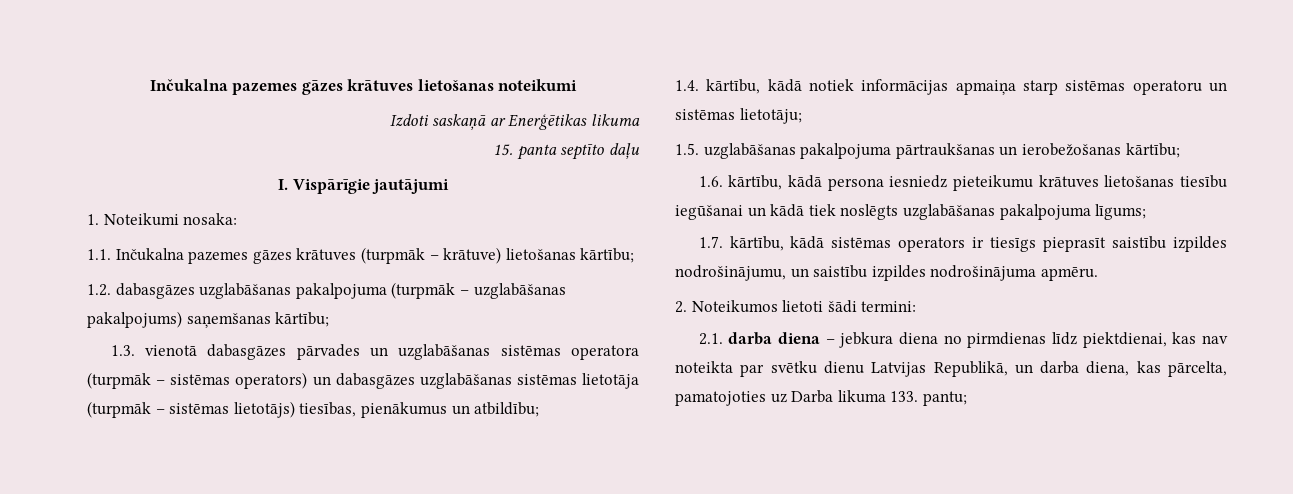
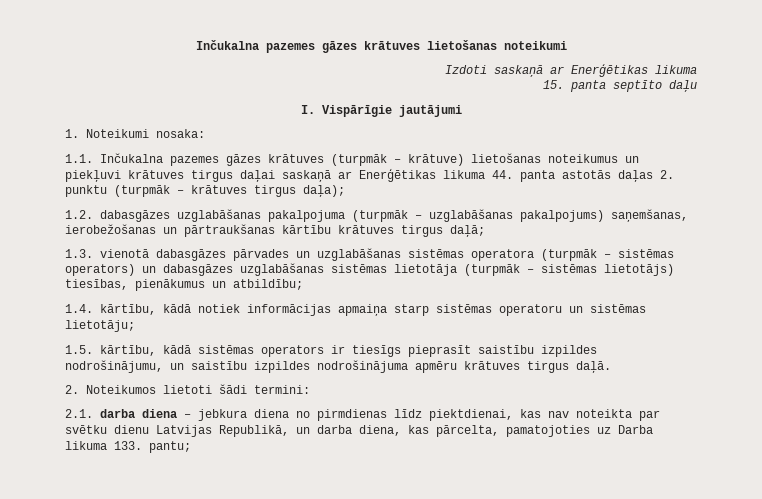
[580,248,635,263] kārtību; -> [548,154,639,163] [65,168,674,182] [65,185,345,197] noteikumus un piekļuvi krātuves tirgus daļai saskaņā ar Enerģētikas likuma 44. panta astotās daļas 2. punktu (turpmāk – krātuves tirgus daļa);
[186,312,330,328] saņemšanas kārtību; -> [611,209,688,222] [65,224,485,237] saņemšanas, ierobežošanas un pārtraukšanas kārtību krātuves tirgus daļā;
[703,143,1180,159] [698,175,1227,191] [675,204,1147,220] [698,236,723,248] uzglabāšanas pakalpojuma pārtraukšanas un ierobežošanas kārtību; // 1.6. kārtību, kādā persona iesniedz pieteikumu krātuves lietošanas tiesību iegūšanai un kādā tiek noslēgts uzglabāšanas pakalpojuma līgums; // 1.7. -> (93, 349) none
[1040,267,1098,281] apmēru. -> [415,361,611,373] apmēru krātuves tirgus daļā.

